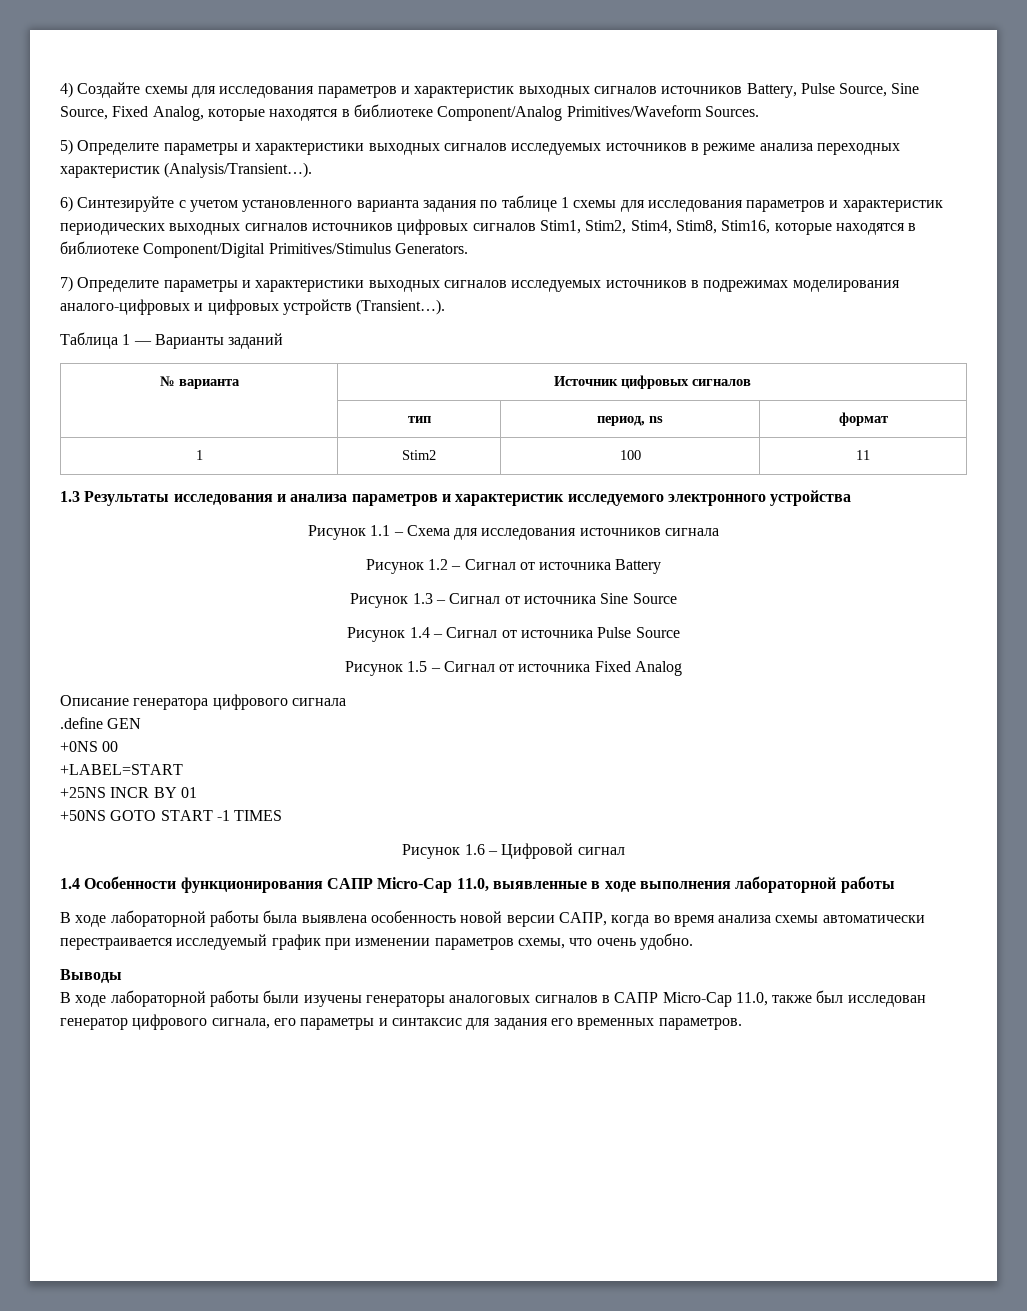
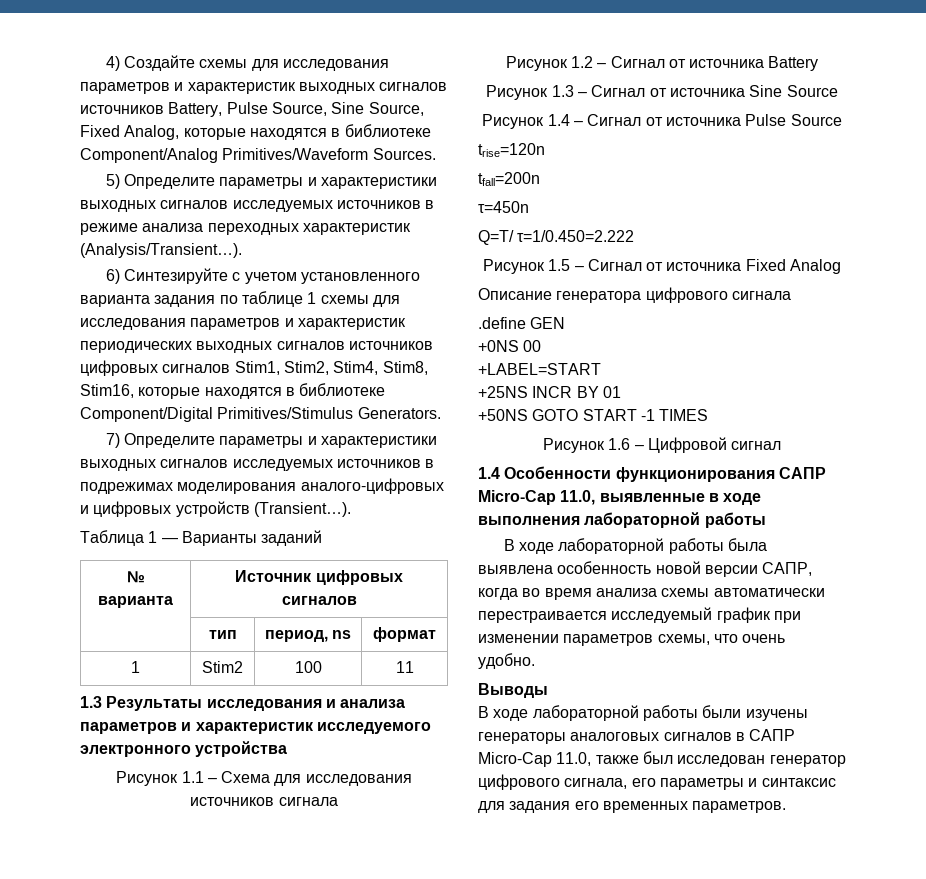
(680, 632) none -> [478,143,545,157] [478,172,540,186] [478,201,529,213] [478,230,635,245] // trise=120n // tfall=200n // τ=450n // Q=T/ τ=1/0.450=2.222

